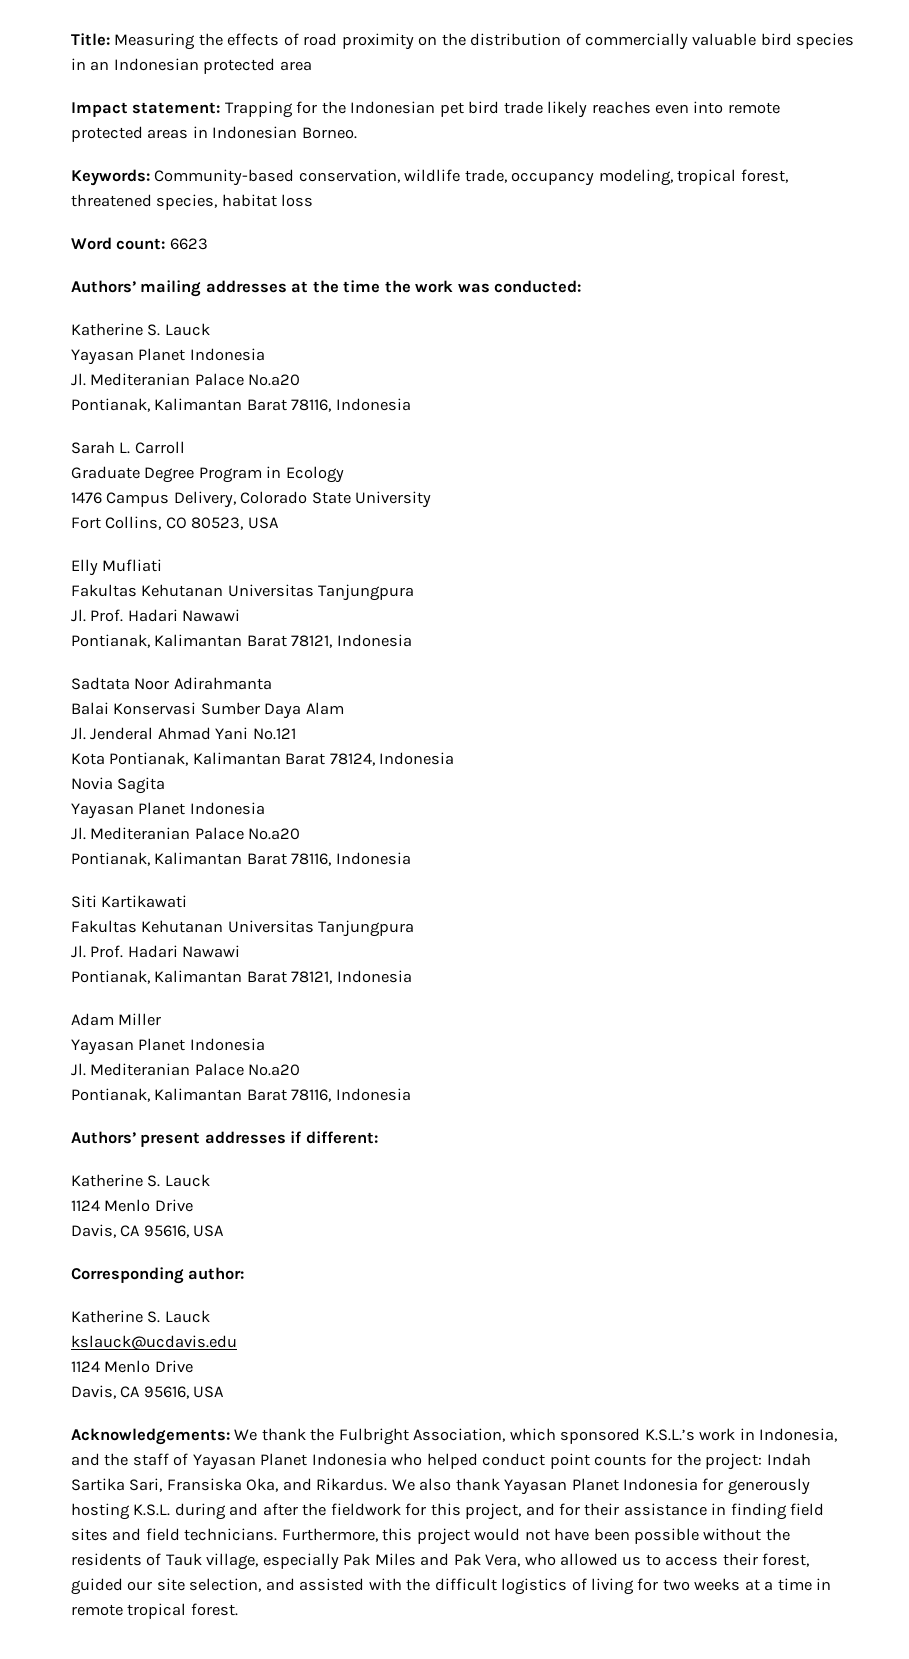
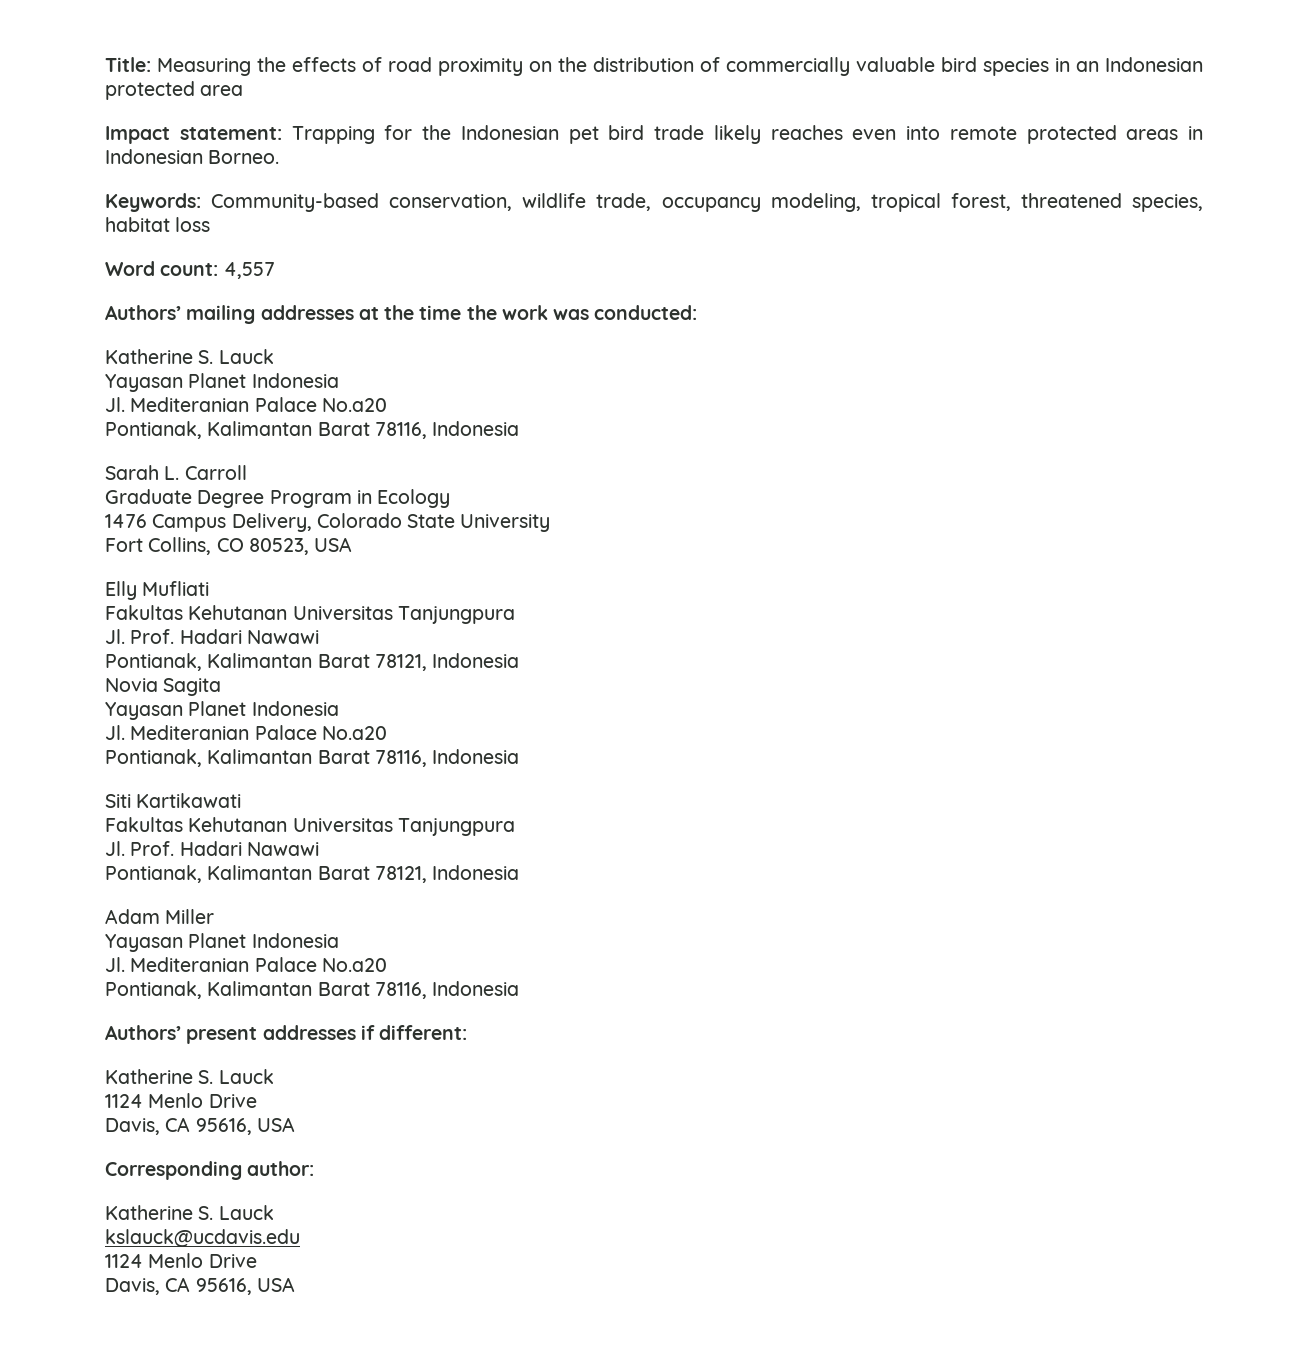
[169,238,208,250] 6623 -> [223,262,275,279] 4,557
[71,677,272,690] [71,702,344,719] [71,727,296,740] [71,752,455,766] // Sadtata Noor Adirahmanta // Balai Konservasi Sumber Daya Alam // Jl. Jenderal Ahmad Yani No.121 // Kota Pontianak, Kalimantan Barat 78124, Indonesia -> (520, 660) none
[71,1428,838,1445] [71,1453,811,1470] [71,1478,810,1495] [71,1503,825,1520] [71,1528,790,1545] [71,1553,810,1570] [71,1578,832,1595] [71,1603,238,1619] // Acknowledgements: We thank the Fulbright Association, which sponsored K.S.L.’s work in Indonesia, and the staff of Yayasan Planet Indonesia who helped conduct point counts for the project: Indah Sartika Sari, Fransiska Oka, and Rikardus. We also thank Yayasan Planet Indonesia for generously hosting K.S.L. during and after the fieldwork for this project, and for their assistance in finding field sites and field technicians. Furthermore, this project would not have been possible without the residents of Tauk village, especially Pak Miles and Pak Vera, who allowed us to access their forest, guided our site selection, and assisted with the difficult logistics of living for two weeks at a time in remote tropical forest. -> (295, 1284) none

